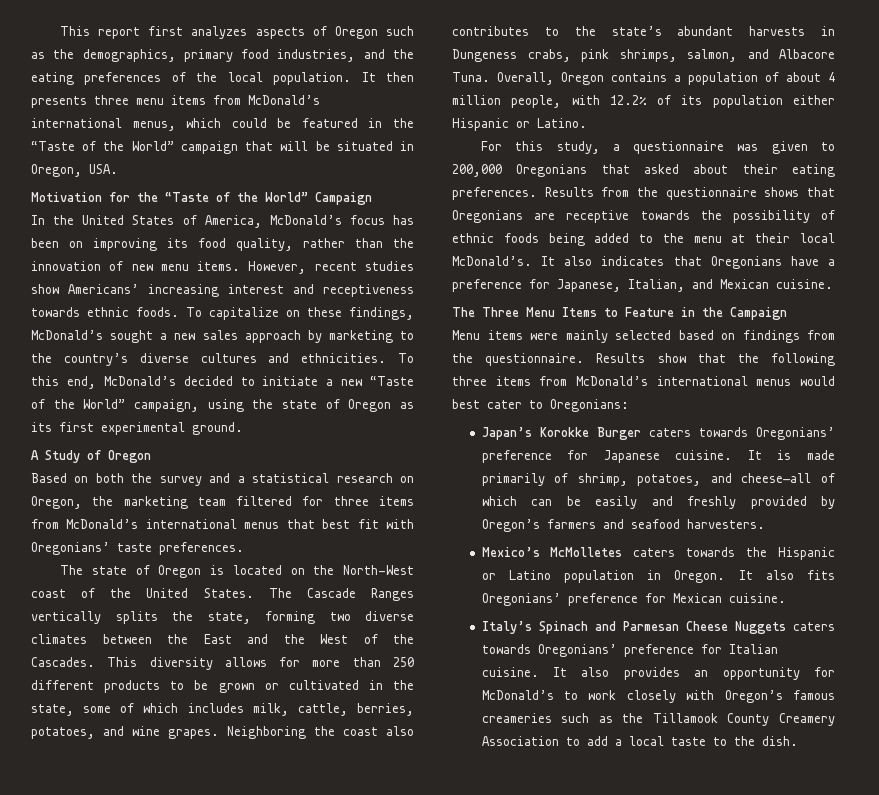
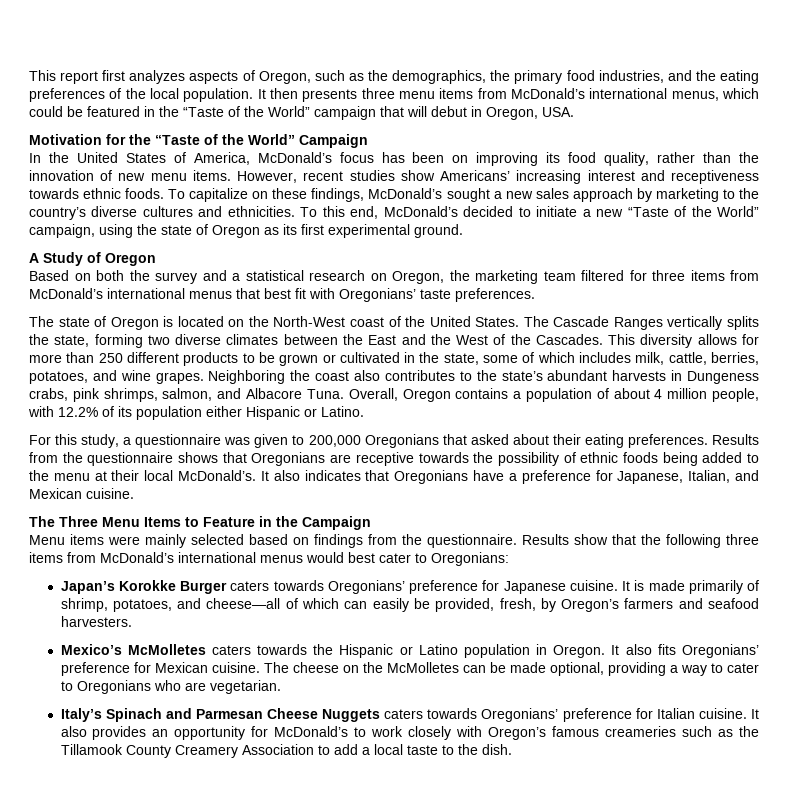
[334,26,378,39] Oregon -> [258,71,311,84] Oregon,
(176, 55) none -> [490,70,511,81] the
[315,141,393,151] be situated -> [431,106,467,117] debut
[566,496,807,509] be easily and freshly provided -> [372,598,536,612] easily be provided, fresh,
(786, 598) none -> [263,662,760,676] [60,680,281,694] The cheese on the McMolletes can be made optional, providing a way to cater to Oregonians who are vegetarian.

